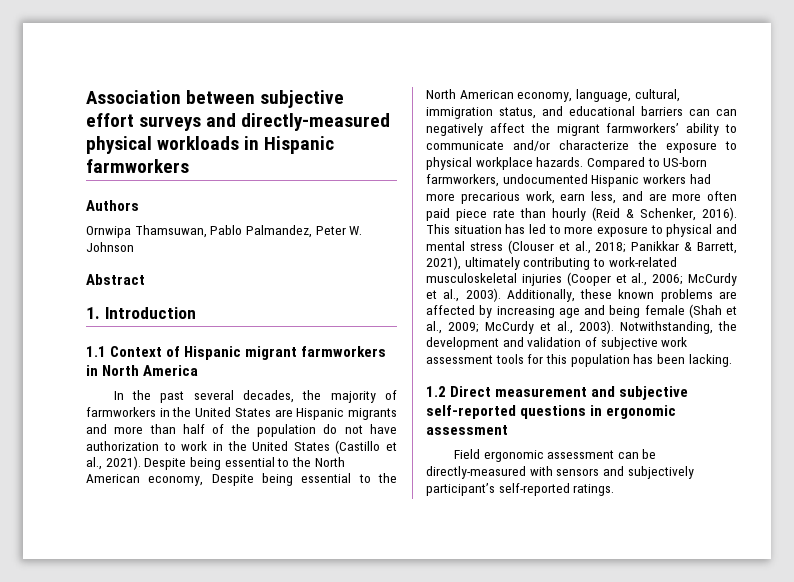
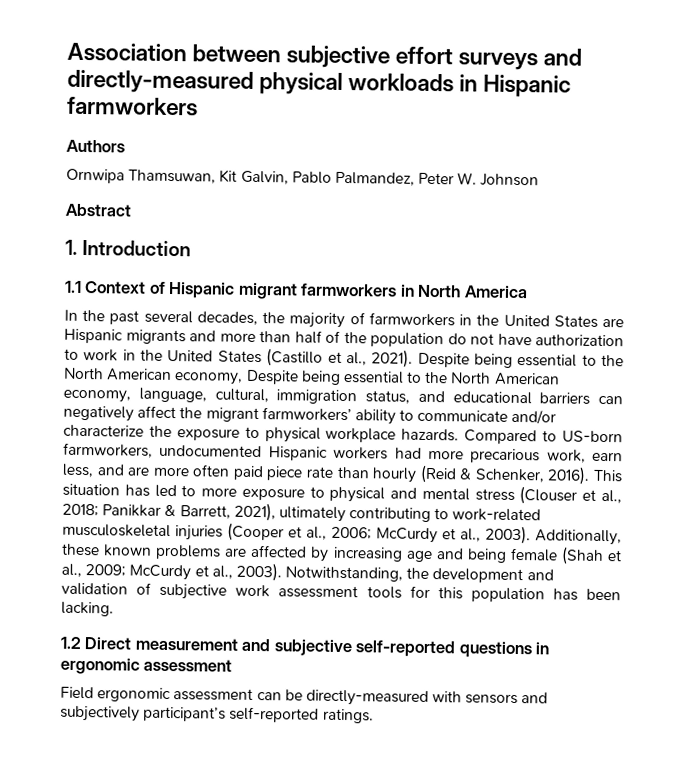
(207, 231) none -> [219,169,289,185] Kit Galvin,
[716,109,737,116] can -> (623, 400) none

